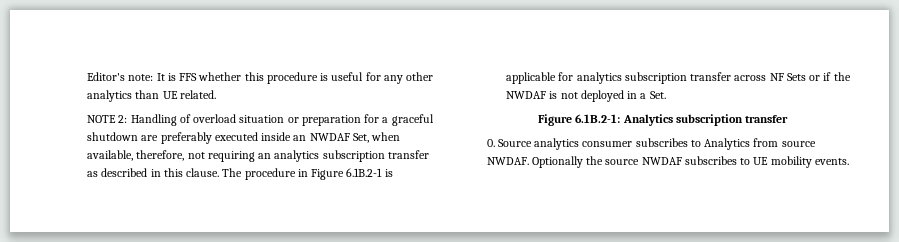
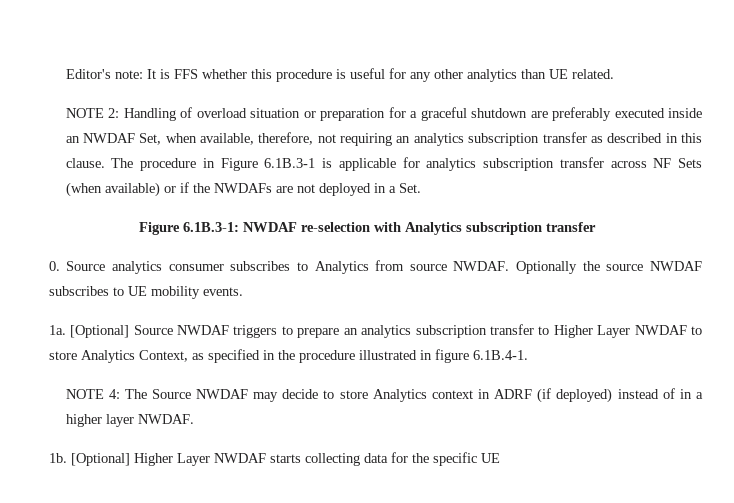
[346,168,383,177] 6.1B.2-1 -> [264,158,316,168] 6.1B.3-1
(806, 77) none -> [65,182,160,197] (when available)
[506,91,558,99] NWDAF is -> [213,183,293,193] NWDAFs are
[575,114,621,123] 6.1B.2-1: -> [183,222,401,232] 6.1B.3-1: NWDAF re-selection with
(849, 161) none -> [48,324,702,338] [48,349,528,363] [65,388,704,403] [65,414,194,427] [48,452,500,466] // 1a. [Optional] Source NWDAF triggers to prepare an analytics subscription transfer to Higher Layer NWDAF to store Analytics Context, as specified in the procedure illustrated in figure 6.1B.4-1. // NOTE 4: The Source NWDAF may decide to store Analytics context in ADRF (if deployed) instead of in a higher layer NWDAF. // 1b. [Optional] Higher Layer NWDAF starts collecting data for the specific UE

